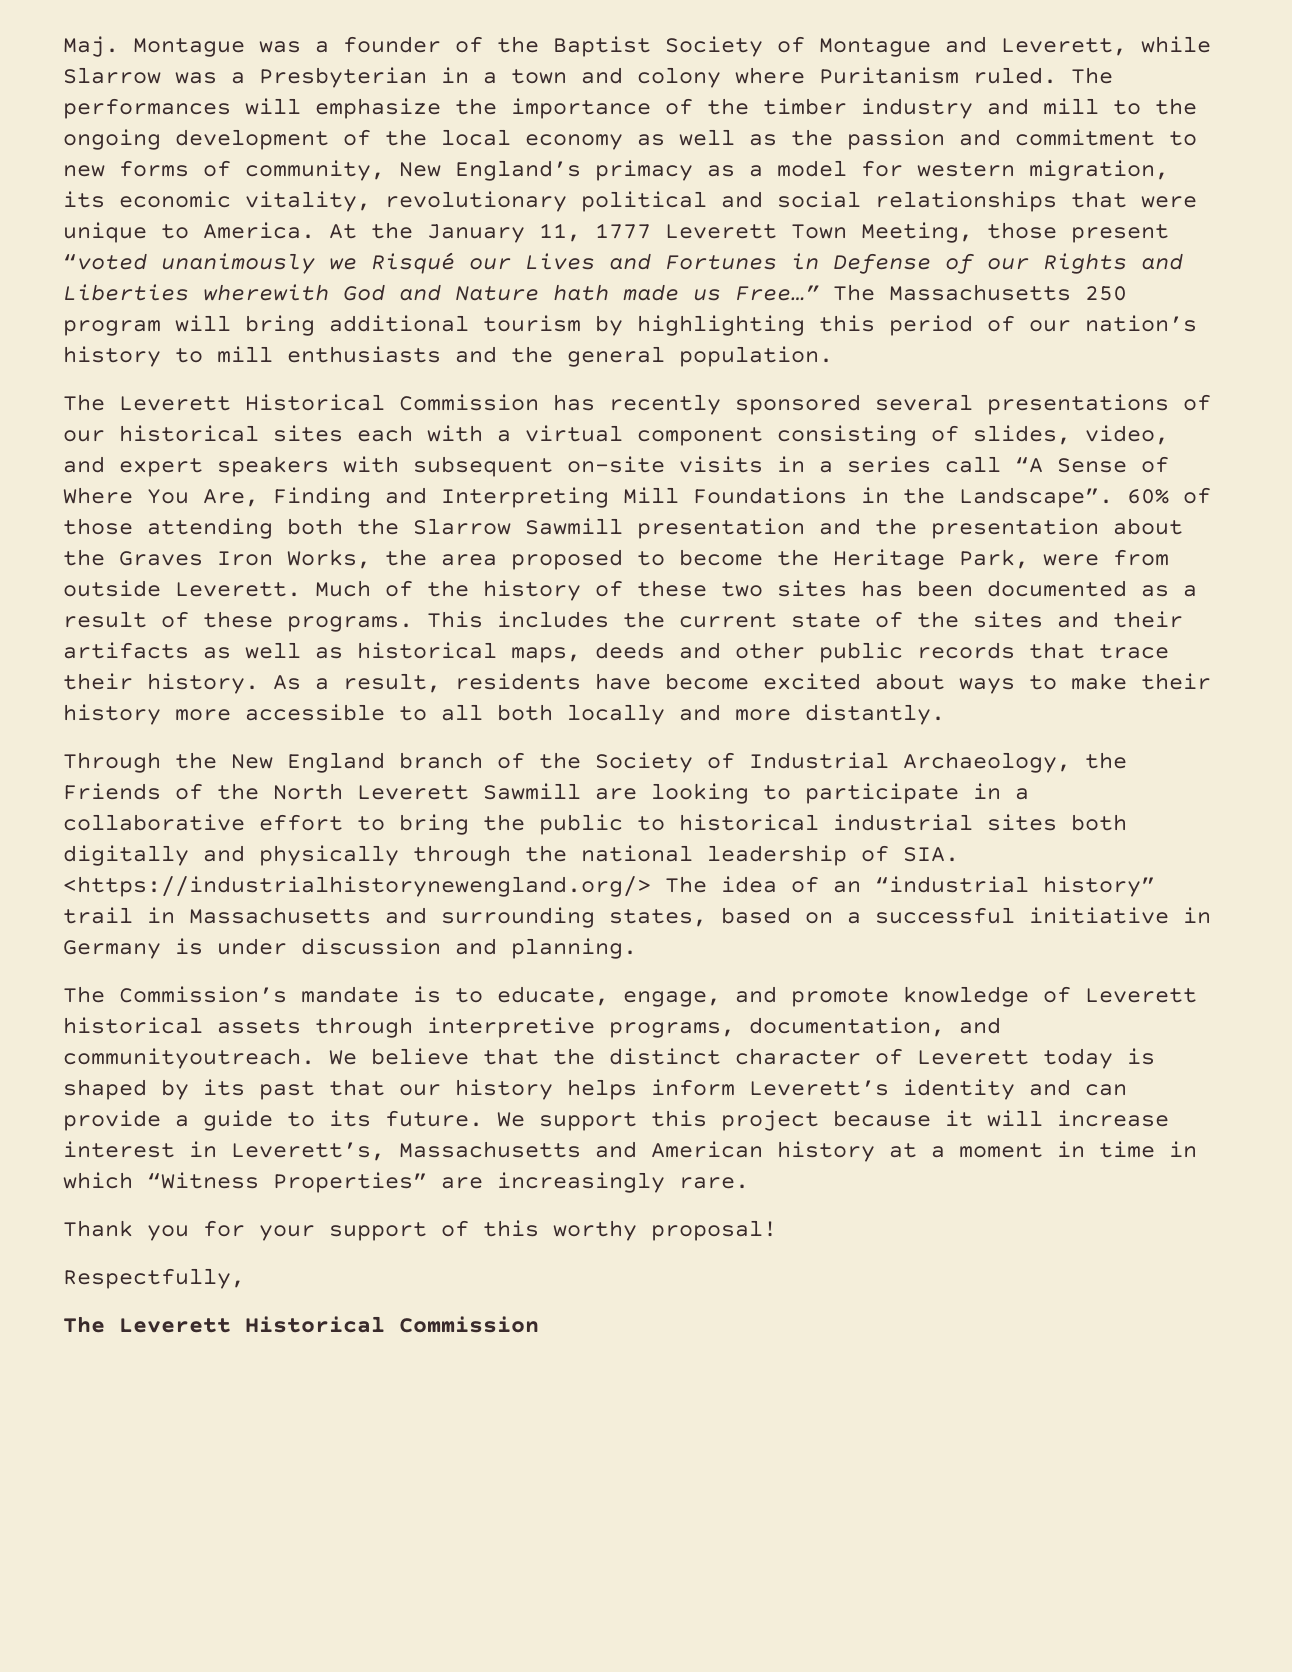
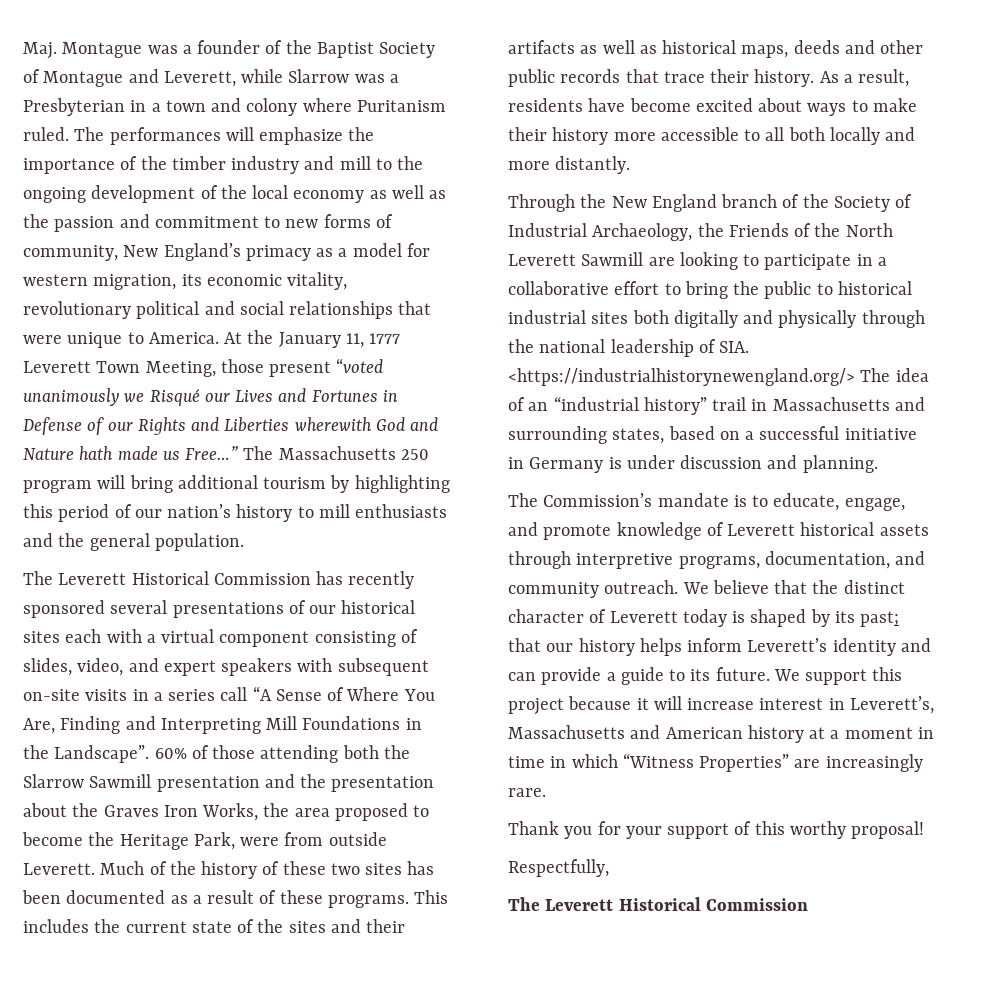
[63,1048,315,1069] communityoutreach. -> [508,580,679,598] community outreach.
[259,1081,315,1100] past -> [860,611,900,627] past;

